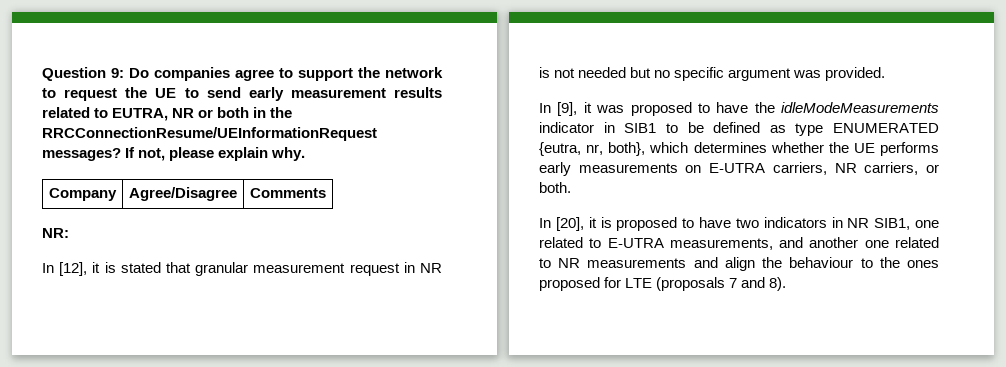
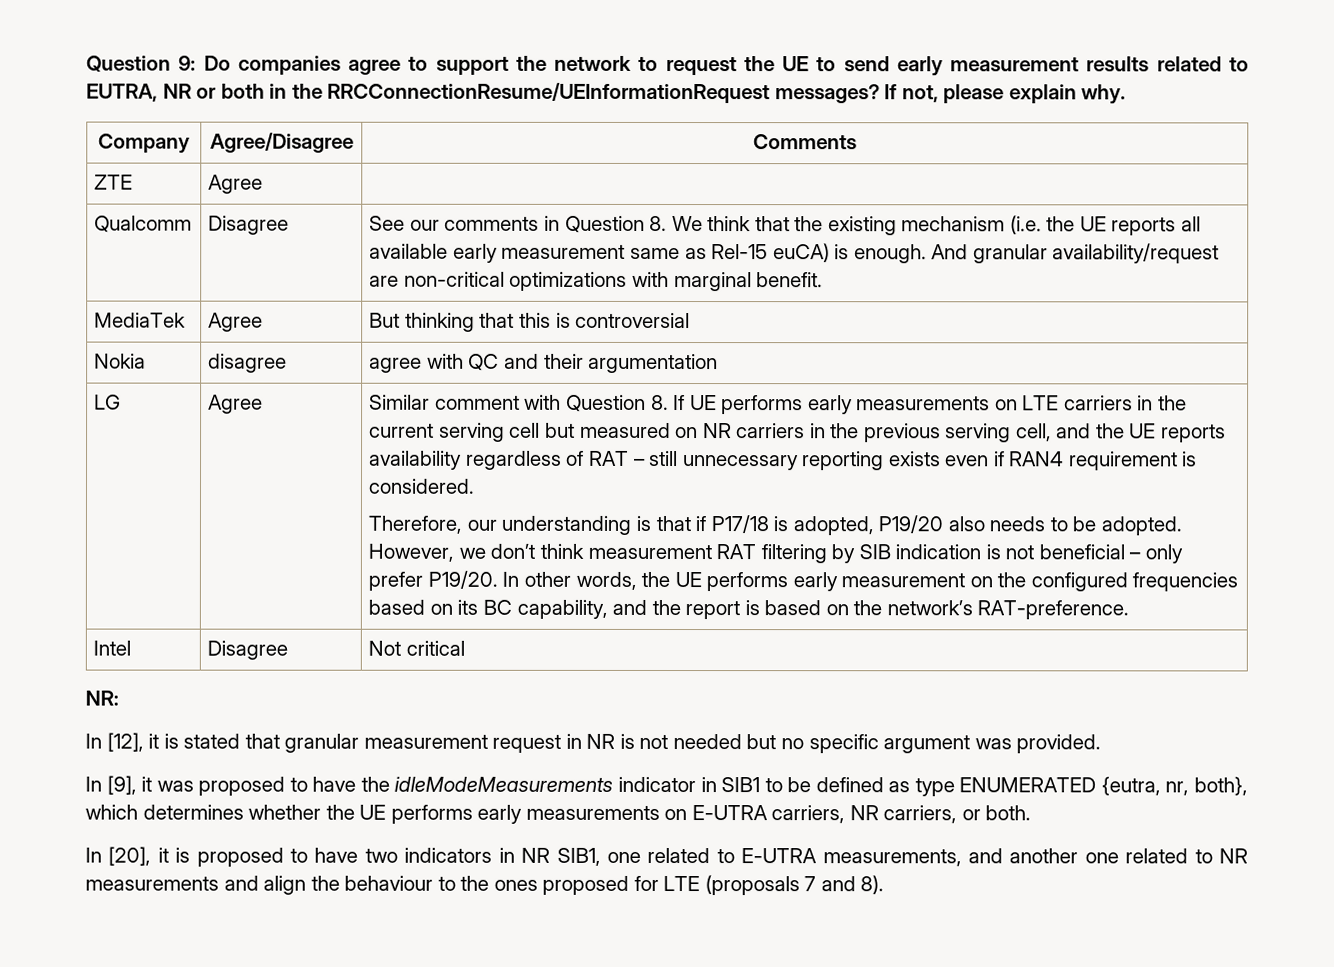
(326, 193) none -> [94,174,134,190] [208,174,264,194] [94,215,193,233] [208,215,290,235] [369,215,1201,236] [369,243,1220,264] [369,271,824,292] [94,312,187,328] [208,312,264,332] [369,312,691,332] [94,353,147,369] [208,353,288,373] [369,353,719,374] [94,394,122,410] [208,394,264,414] [369,394,1187,415] [369,422,1226,443] [369,450,1198,471] [368,478,476,494] [368,515,1182,536] [368,543,1183,564] [368,570,1239,592] [368,599,1130,620] [93,640,132,656] [207,640,289,660] [368,640,465,656] // ZTE | Agree | // Qualcomm | Disagree | See our comments in Question 8. We think that the existing mechanism (i.e. the UE reports all available early measurement same as Rel-15 euCA) is enough. And granular availability/request are non-critical optimizations with marginal benefit. // MediaTek | Agree | But thinking that this is controversial // Nokia | disagree | agree with QC and their argumentation // LG | Agree | Similar comment with Question 8. If UE performs early measurements on LTE carriers in the current serving cell but measured on NR carriers in the previous serving cell, and the UE reports availability regardless of RAT – still unnecessary reporting exists even if RAN4 requirement is considered. // Therefore, our understanding is that if P17/18 is adopted, P19/20 also needs to be adopted. However, we don’t think measurement RAT filtering by SIB indication is not beneficial – only prefer P19/20. In other words, the UE performs early measurement on the configured frequencies based on its BC capability, and the report is based on the network’s RAT-preference. // Intel | Disagree | Not critical

